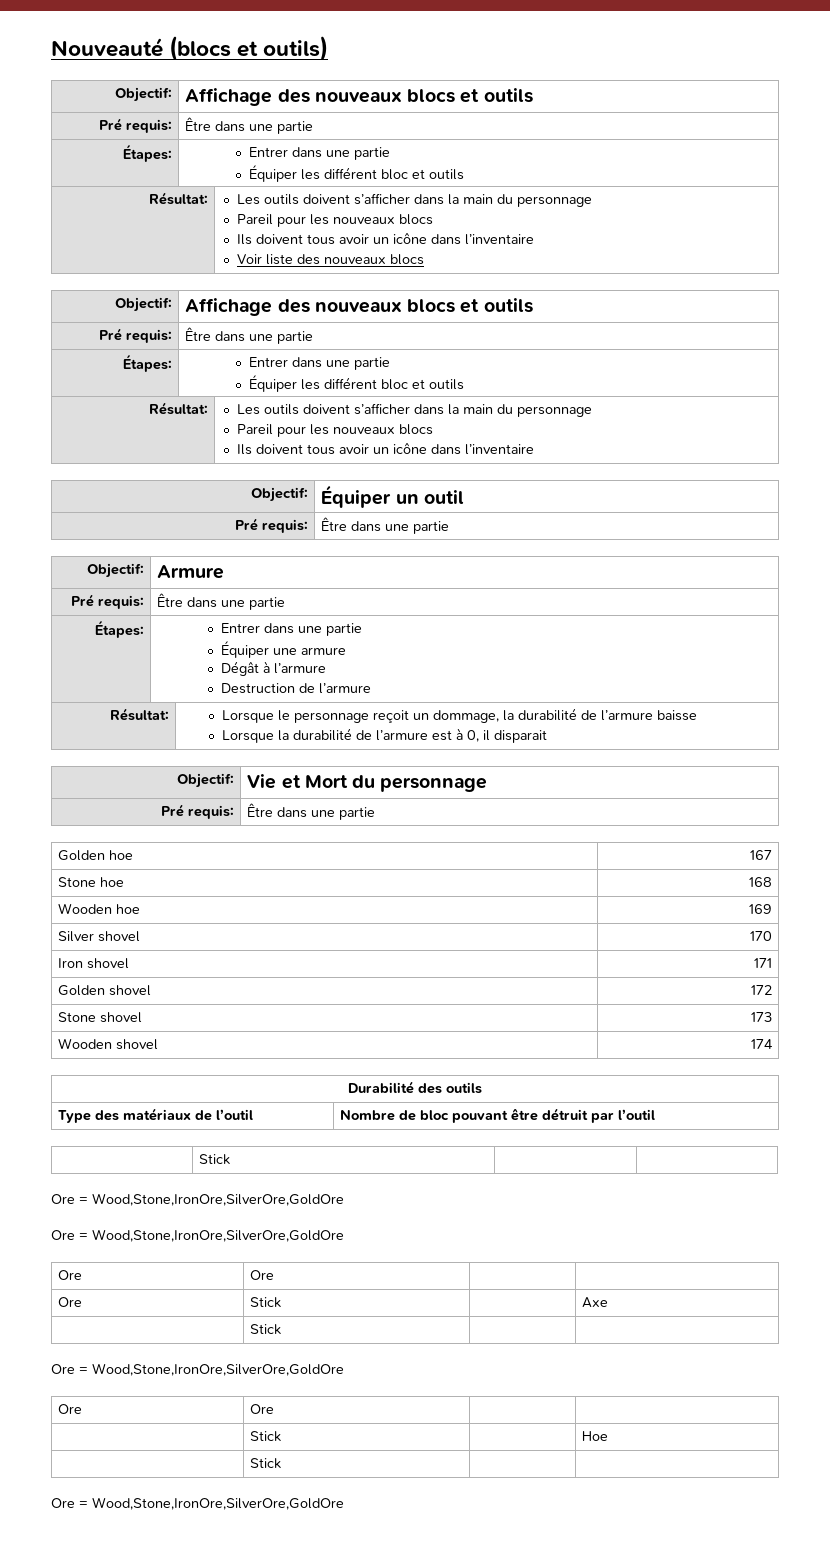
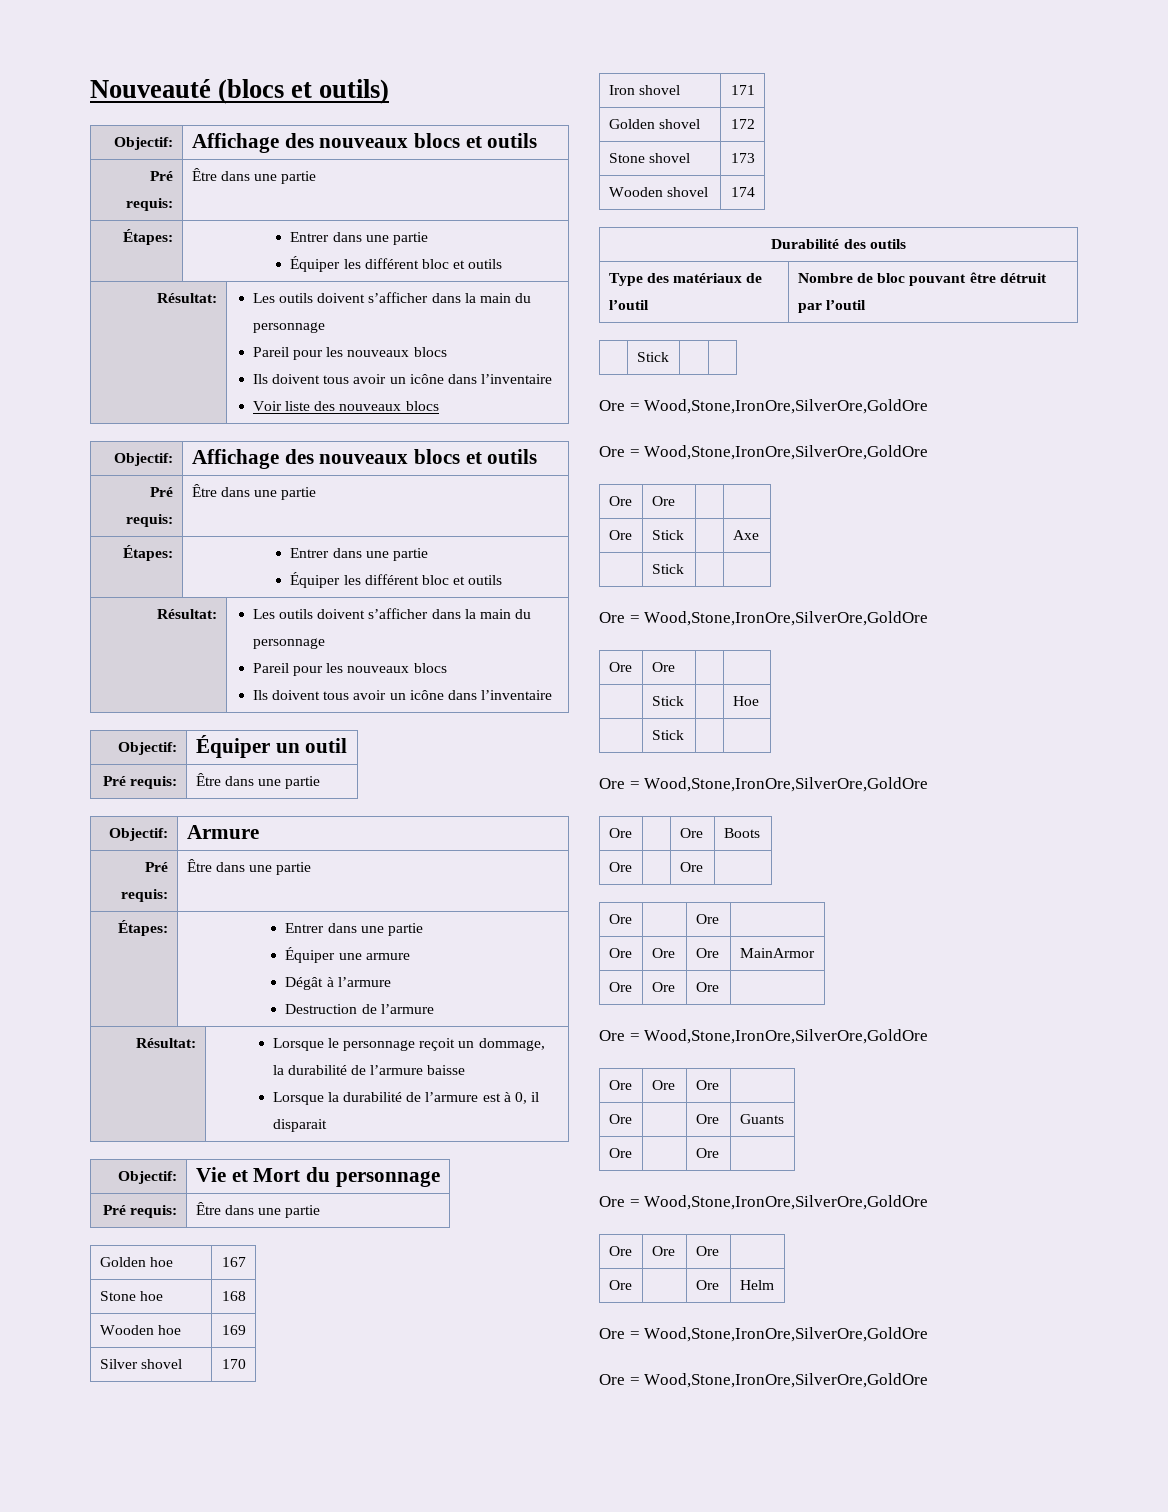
(344, 1503) none -> [608,828,632,838] [679,828,703,838] [723,828,760,838] [608,862,632,872] [679,862,703,872] [608,914,632,924] [695,914,719,924] [608,948,632,958] [651,948,675,958] [695,948,719,958] [739,948,815,958] [608,982,632,992] [651,982,675,992] [695,982,719,992] [599,1029,929,1044] [608,1080,632,1090] [651,1080,675,1090] [695,1080,719,1090] [608,1114,632,1124] [695,1114,719,1124] [739,1114,784,1124] [608,1148,632,1158] [695,1148,719,1158] [599,1195,929,1210] [608,1246,632,1256] [651,1246,675,1256] [695,1246,719,1256] [608,1280,632,1290] [695,1280,719,1290] [739,1280,774,1290] [599,1327,929,1342] [599,1373,929,1388] // Ore | | Ore | Boots // Ore | | Ore | // Ore | | Ore | // Ore | Ore | Ore | MainArmor // Ore | Ore | Ore | // Ore = Wood,Stone,IronOre,SilverOre,GoldOre // Ore | Ore | Ore | // Ore | | Ore | Guants // Ore | | Ore | // Ore = Wood,Stone,IronOre,SilverOre,GoldOre // Ore | Ore | Ore | // Ore | | Ore | Helm // Ore = Wood,Stone,IronOre,SilverOre,GoldOre // Ore = Wood,Stone,IronOre,SilverOre,GoldOre

